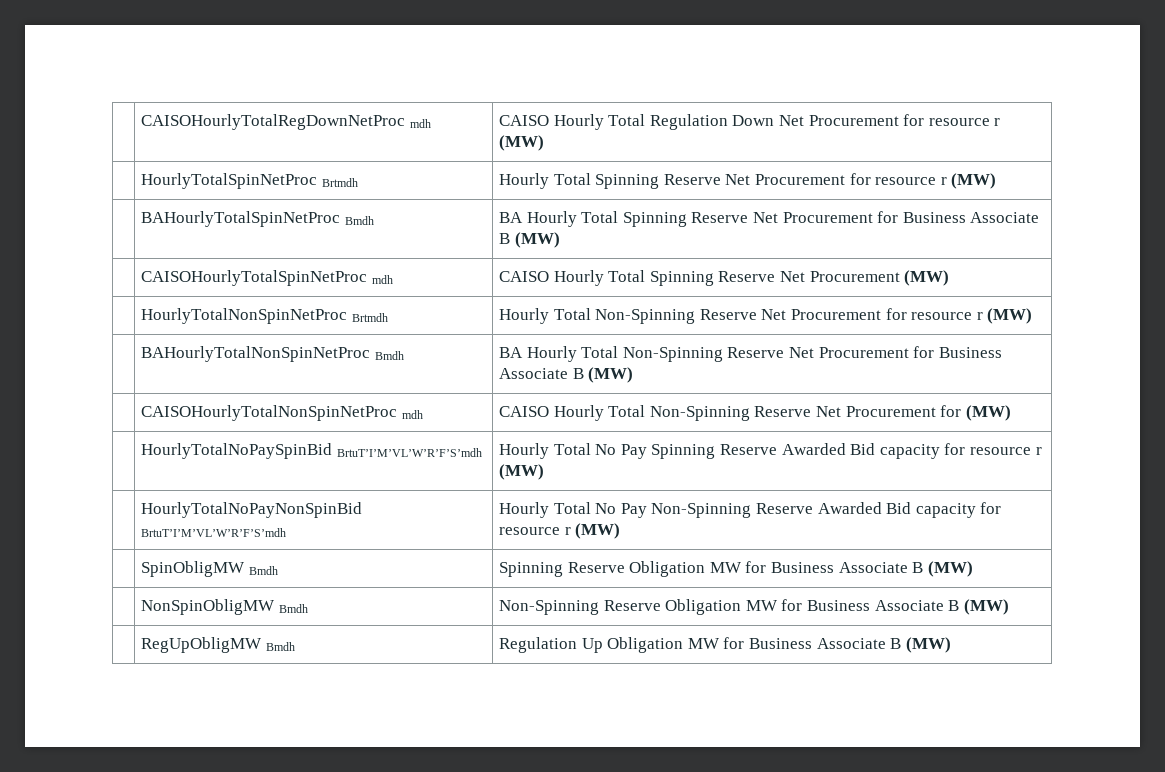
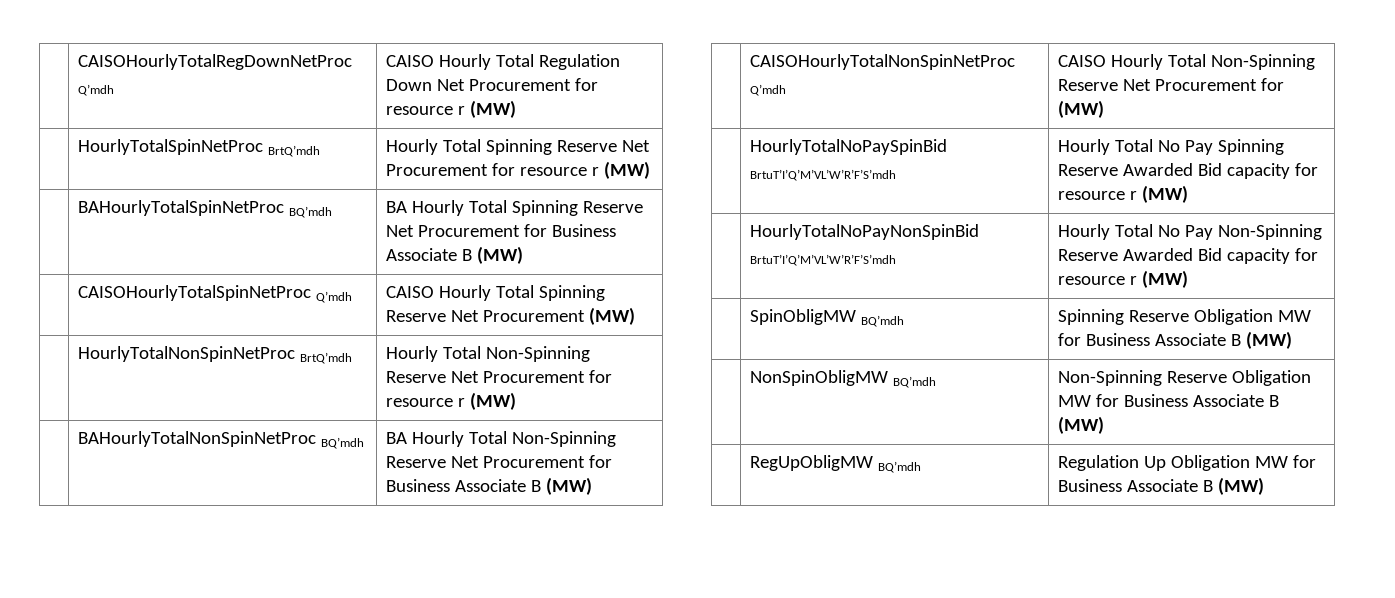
[409,119,431,128] mdh -> [77,84,114,96] Q’mdh
[321,178,358,187] Brtmdh -> [267,145,320,157] BrtQ’mdh
[344,216,374,225] Bmdh -> [288,206,332,218] BQ’mdh
[371,275,393,284] mdh -> [315,291,352,303] Q’mdh
[351,313,388,322] Brtmdh -> [299,352,352,364] BrtQ’mdh
[374,351,404,360] Bmdh -> [320,437,364,449] BQ’mdh
[401,410,423,419] mdh -> [749,84,786,96] Q’mdh
[336,448,482,457] BrtuT’I’M’VL’W’R’F’S’mdh -> [749,169,896,181] BrtuT’I’Q’M’VL’W’R’F’S’mdh
[141,528,287,537] BrtuT’I’M’VL’W’R’F’S’mdh -> [749,254,896,266] BrtuT’I’Q’M’VL’W’R’F’S’mdh
[248,566,278,575] Bmdh -> [860,315,904,327] BQ’mdh
[278,604,308,613] Bmdh -> [892,376,936,388] BQ’mdh
[265,642,295,651] Bmdh -> [877,461,921,473] BQ’mdh

